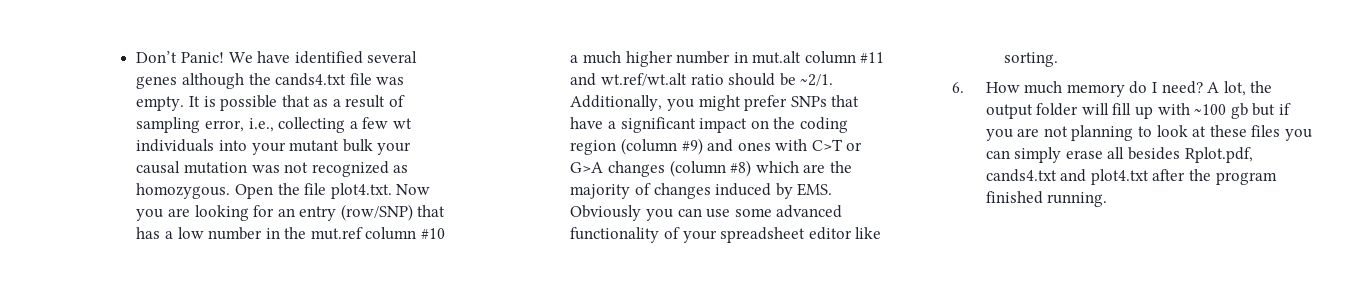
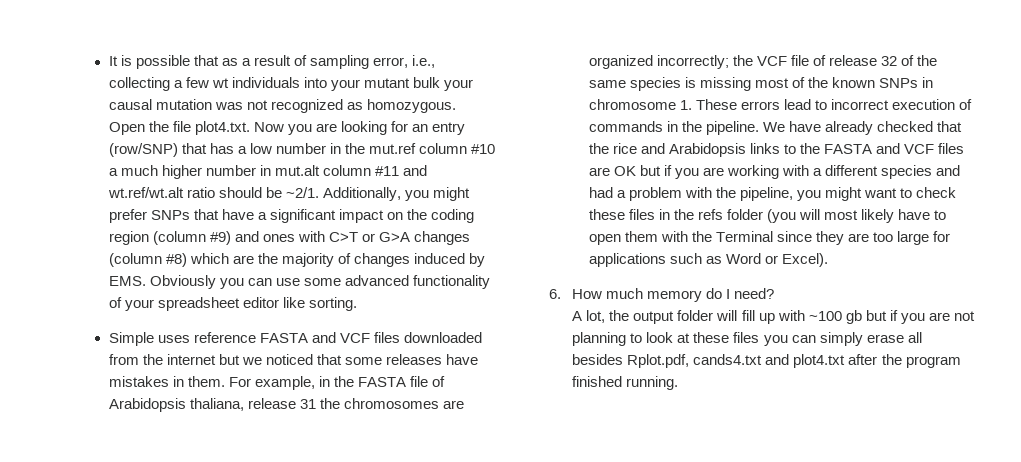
[136,51,418,64] [136,73,405,89] [136,96,185,111] Don’t Panic! We have identified several genes although the cands4.txt file was empty. -> (108, 61) none
(1059, 59) none -> [108,332,483,346] [108,354,479,365] [108,376,446,390] [108,398,464,412] [588,55,938,69] [588,77,934,91] [588,99,973,110] [588,121,963,135] [588,143,965,157] [588,165,961,179] [588,187,957,201] [588,209,947,223] [588,231,951,245] [588,253,828,267] // Simple uses reference FASTA and VCF files downloaded from the internet but we noticed that some releases have mistakes in them. For example, in the FASTA file of Arabidopsis thaliana, release 31 the chromosomes are organized incorrectly; the VCF file of release 32 of the same species is missing most of the known SNPs in chromosome 1. These errors lead to incorrect execution of commands in the pipeline. We have already checked that the rice and Arabidopsis links to the FASTA and VCF files are OK but if you are working with a different species and had a problem with the pipeline, you might want to check these files in the refs folder (you will most likely have to open them with the Terminal since they are too large for applications such as Word or Excel).
(1203, 87) none -> (775, 293) //

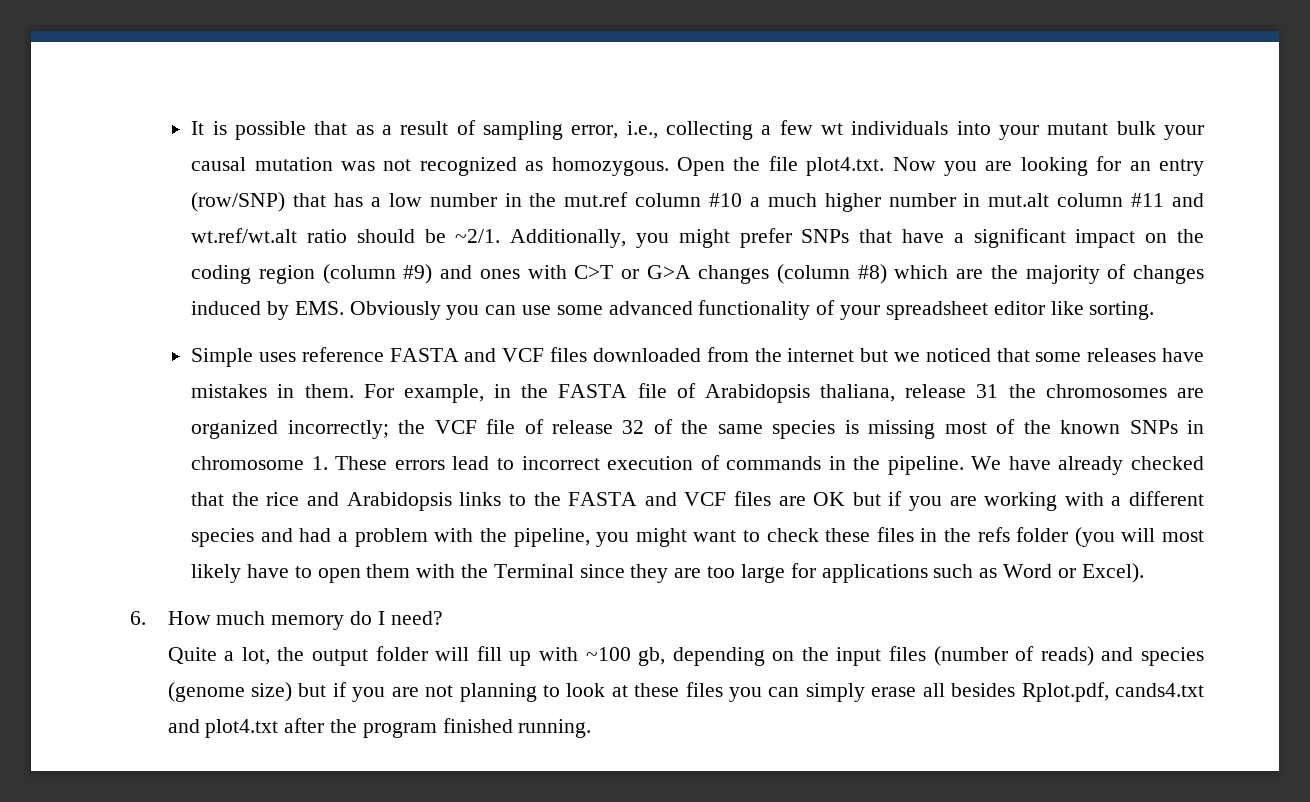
[572,311,583,321] A -> [167,647,235,664] Quite a
[845,310,862,324] gb -> [638,646,1204,666] [167,682,293,702] gb, depending on the input files (number of reads) and species (genome size)

